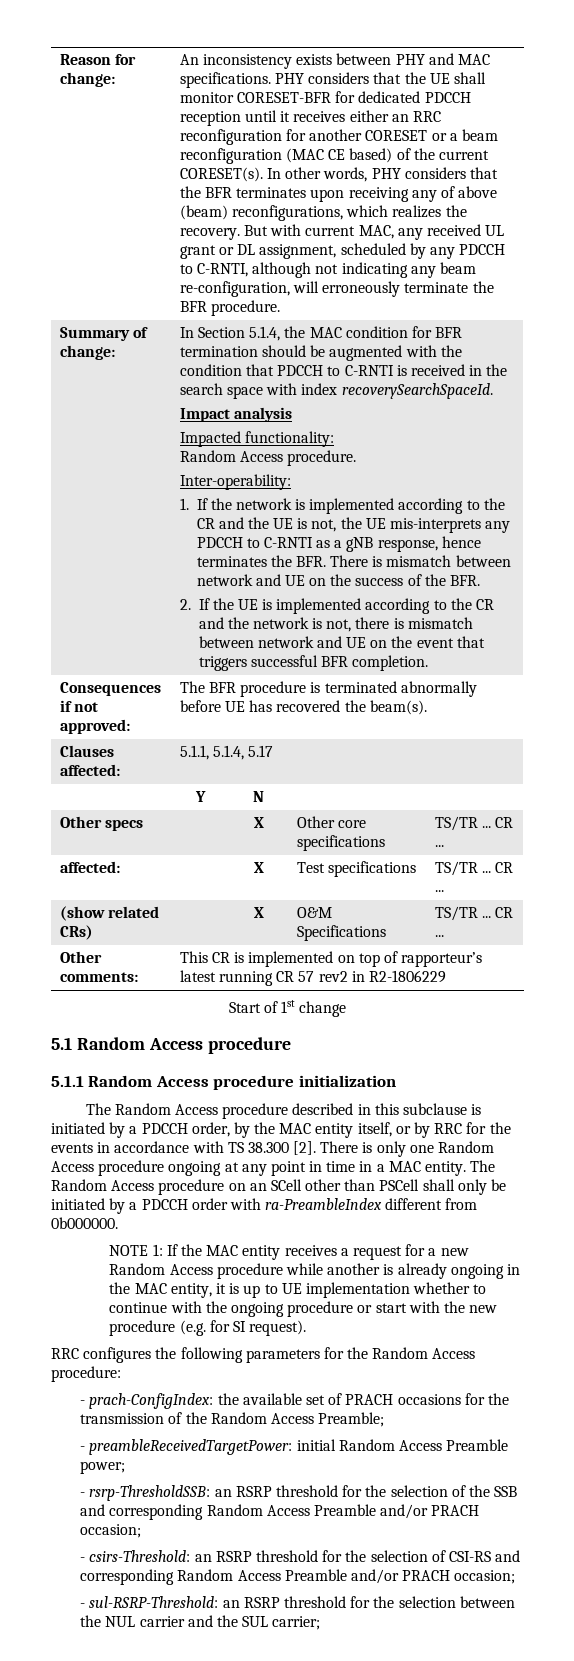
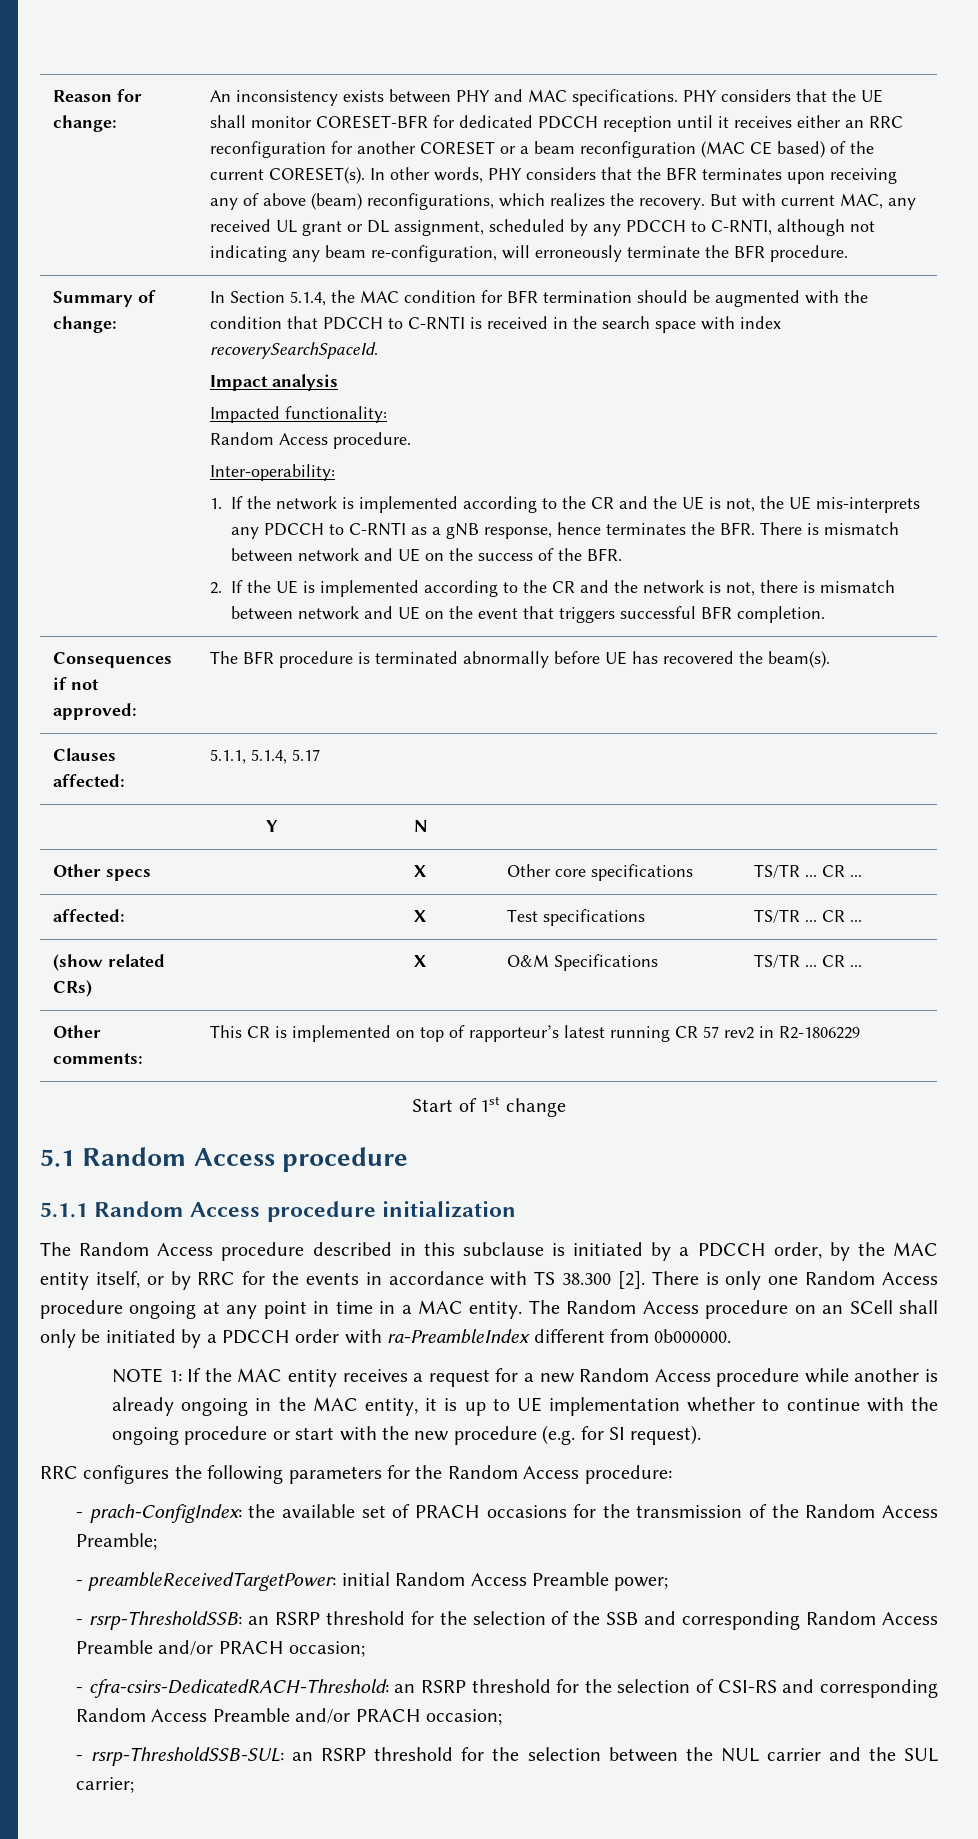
[305,1179,420,1191] other than PSCell -> (893, 1307) none
[89,1550,191,1562] csirs-Threshold: -> [88,1679,389,1698] cfra-csirs-DedicatedRACH-Threshold:
[89,1596,219,1608] sul-RSRP-Threshold: -> [91,1747,285,1766] rsrp-ThresholdSSB-SUL:

